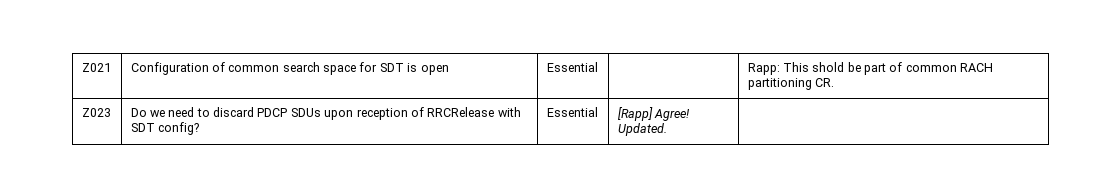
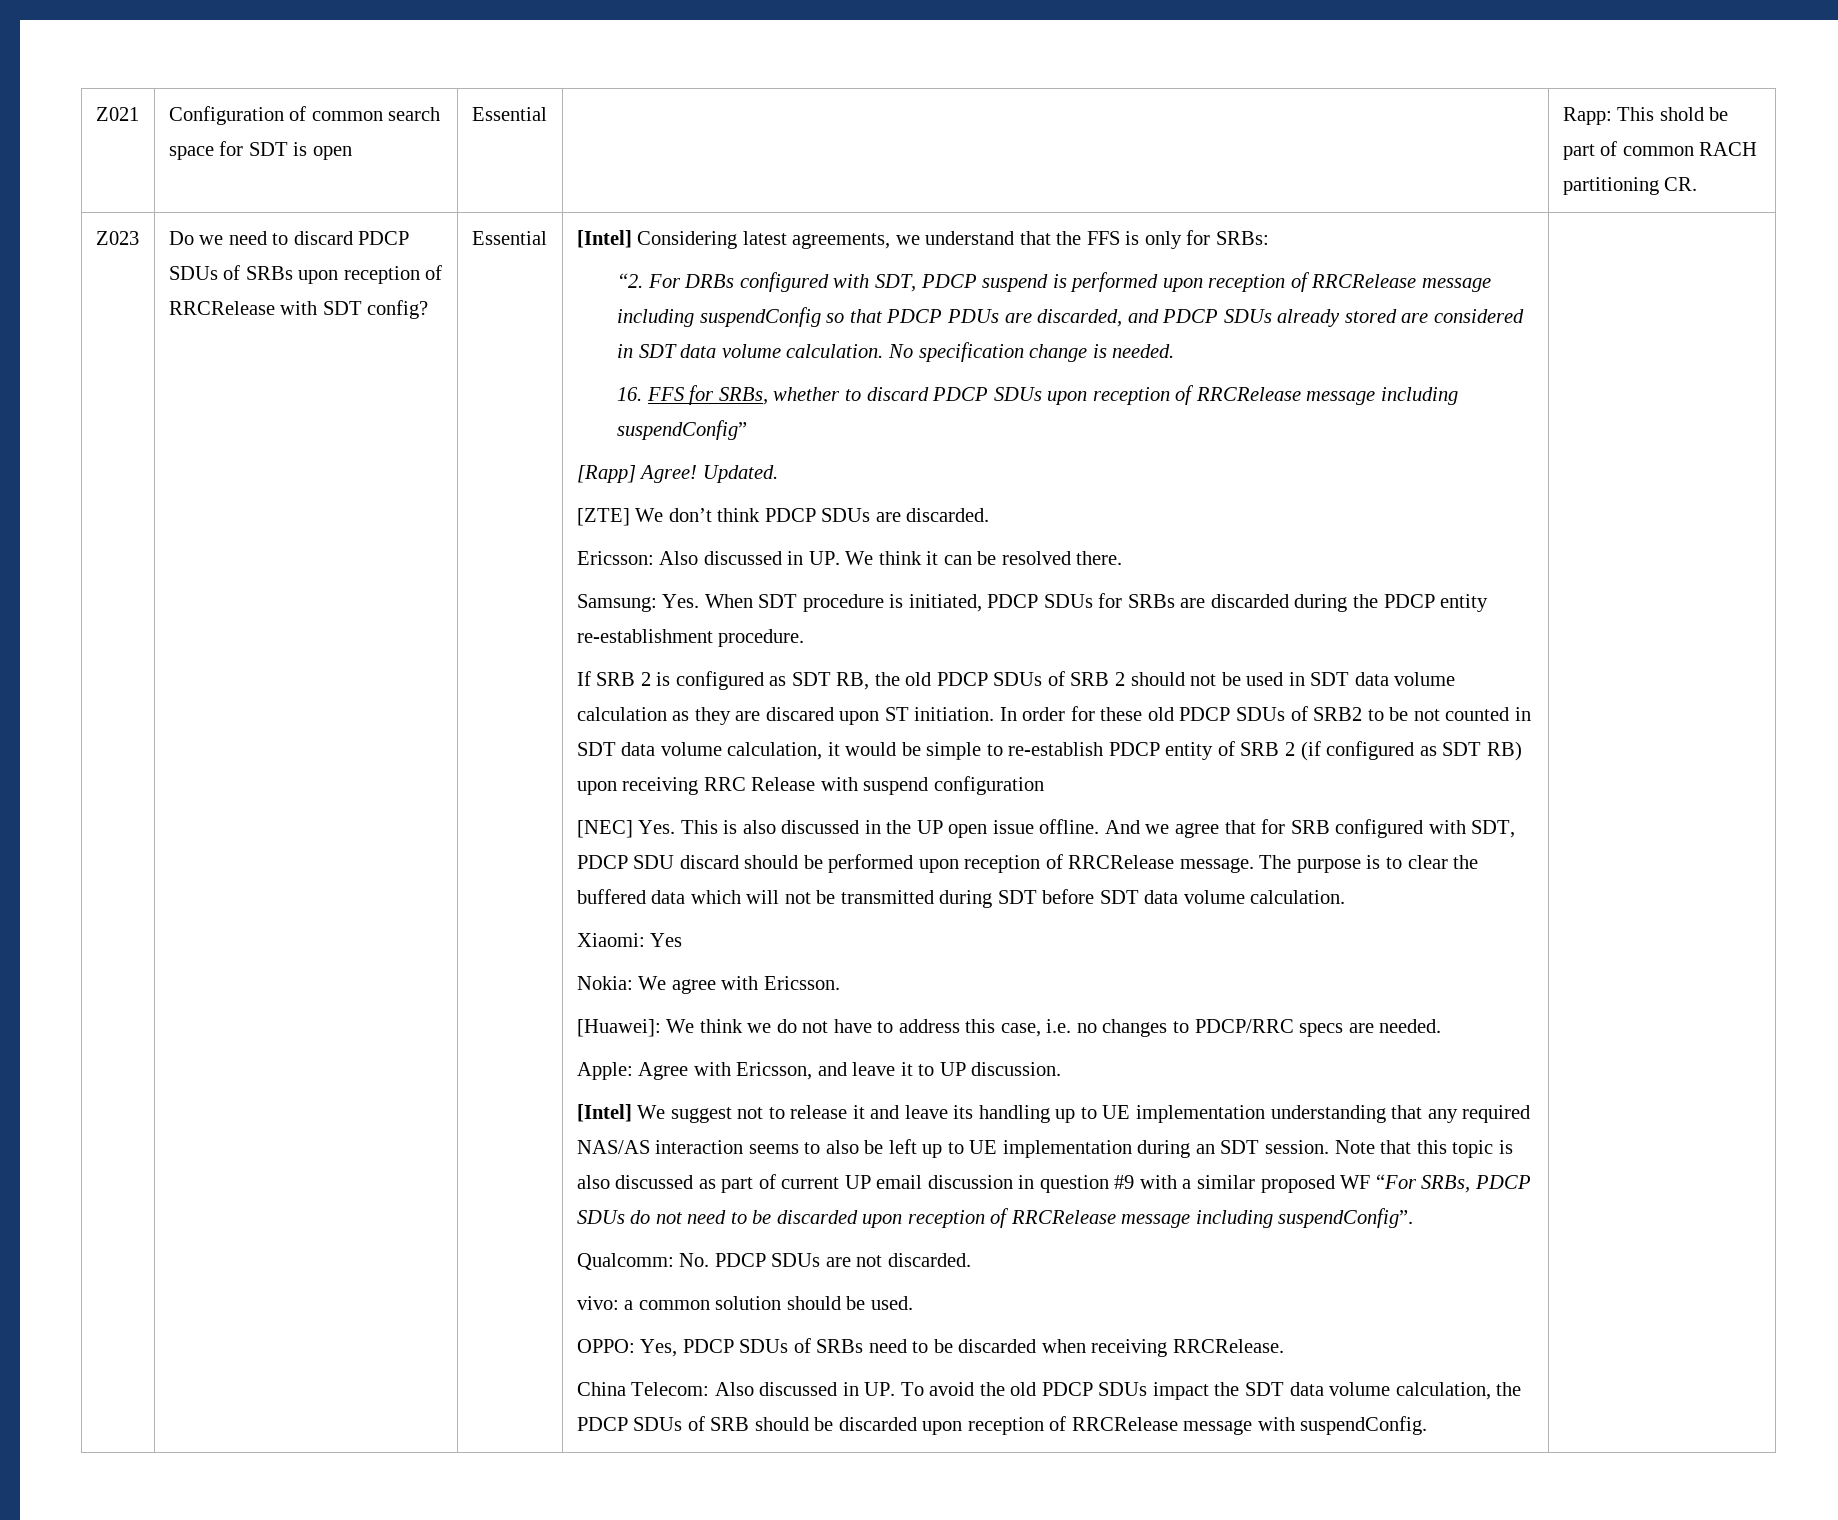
(321, 112) none -> [223,265,293,280] of SRBs
[617,107,690,121] [617,123,667,136] [Rapp] Agree! Updated. -> [576,230,1269,249] [617,272,1491,292] [617,307,1524,327] [617,342,1175,362] [617,385,1458,405] [617,420,748,440] [576,465,778,483] [576,508,990,526] [576,551,1123,565] [576,593,1489,612] [576,629,805,647] [576,671,1456,690] [576,706,1531,725] [576,741,1522,761] [576,776,1044,795] [576,819,1516,838] [576,854,1479,873] [576,889,1346,908] [576,933,683,947] [576,976,840,994] [576,1019,1442,1037] [576,1062,1062,1080] [576,1104,1531,1123] [576,1139,1513,1158] [576,1174,1531,1193] [576,1208,1414,1228] [576,1253,971,1270] [576,1296,913,1310] [576,1338,1284,1357] [576,1382,1522,1400] [576,1416,1428,1435] [Intel] Considering latest agreements, we understand that the FFS is only for SRBs: // “2. For DRBs configured with SDT, PDCP suspend is performed upon reception of RRCRelease message including suspendConfig so that PDCP PDUs are discarded, and PDCP SDUs already stored are considered in SDT data volume calculation. No specification change is needed. // 16. FFS for SRBs, whether to discard PDCP SDUs upon reception of RRCRelease message including suspendConfig” // [Rapp] Agree! Updated. // [ZTE] We don’t think PDCP SDUs are discarded. // Ericsson: Also discussed in UP. We think it can be resolved there. // Samsung: Yes. When SDT procedure is initiated, PDCP SDUs for SRBs are discarded during the PDCP entity re-establishment procedure. // If SRB 2 is configured as SDT RB, the old PDCP SDUs of SRB 2 should not be used in SDT data volume calculation as they are discared upon ST initiation. In order for these old PDCP SDUs of SRB2 to be not counted in SDT data volume calculation, it would be simple to re-establish PDCP entity of SRB 2 (if configured as SDT RB) upon receiving RRC Release with suspend configuration // [NEC] Yes. This is also discussed in the UP open issue offline. And we agree that for SRB configured with SDT, PDCP SDU discard should be performed upon reception of RRCRelease message. The purpose is to clear the buffered data which will not be transmitted during SDT before SDT data volume calculation. // Xiaomi: Yes // Nokia: We agree with Ericsson. // [Huawei]: We think we do not have to address this case, i.e. no changes to PDCP/RRC specs are needed. // Apple: Agree with Ericsson, and leave it to UP discussion. // [Intel] We suggest not to release it and leave its handling up to UE implementation understanding that any required NAS/AS interaction seems to also be left up to UE implementation during an SDT session. Note that this topic is also discussed as part of current UP email discussion in question #9 with a similar proposed WF “For SRBs, PDCP SDUs do not need to be discarded upon reception of RRCRelease message including suspendConfig”. // Qualcomm: No. PDCP SDUs are not discarded. // vivo: a common solution should be used. // OPPO: Yes, PDCP SDUs of SRBs need to be discarded when receiving RRCRelease. // China Telecom: Also discussed in UP. To avoid the old PDCP SDUs impact the SDT data volume calculation, the PDCP SDUs of SRB should be discarded upon reception of RRCRelease message with suspendConfig.

